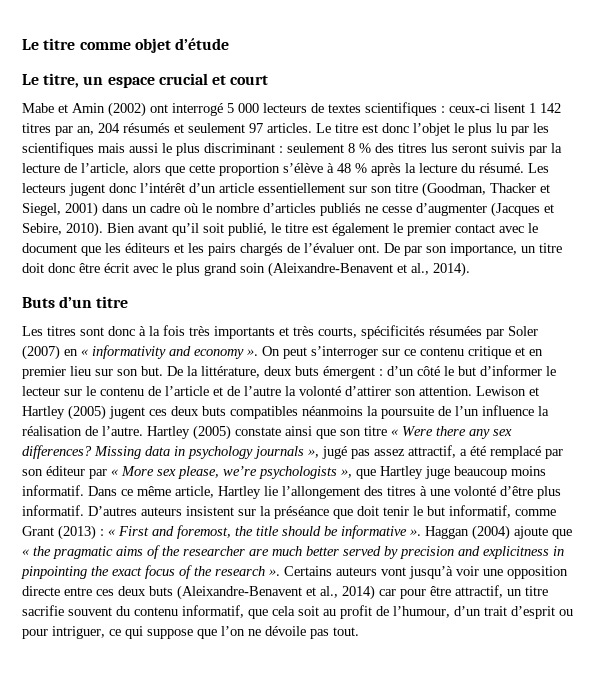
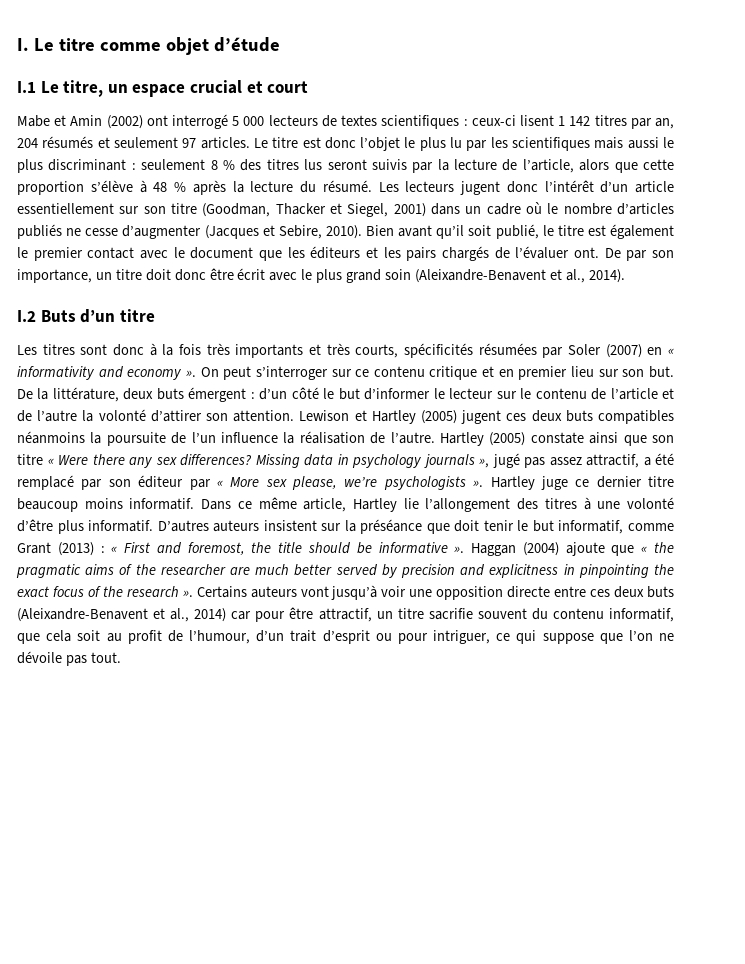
(22, 44) none -> [17,38,29,51] I.
(230, 44) none -> [17,81,36,93] I.1
(470, 269) none -> [17,310,36,322] I.2
[341,466,450,479] », que Hartley juge -> [473,476,674,490] ». Hartley juge ce dernier titre

